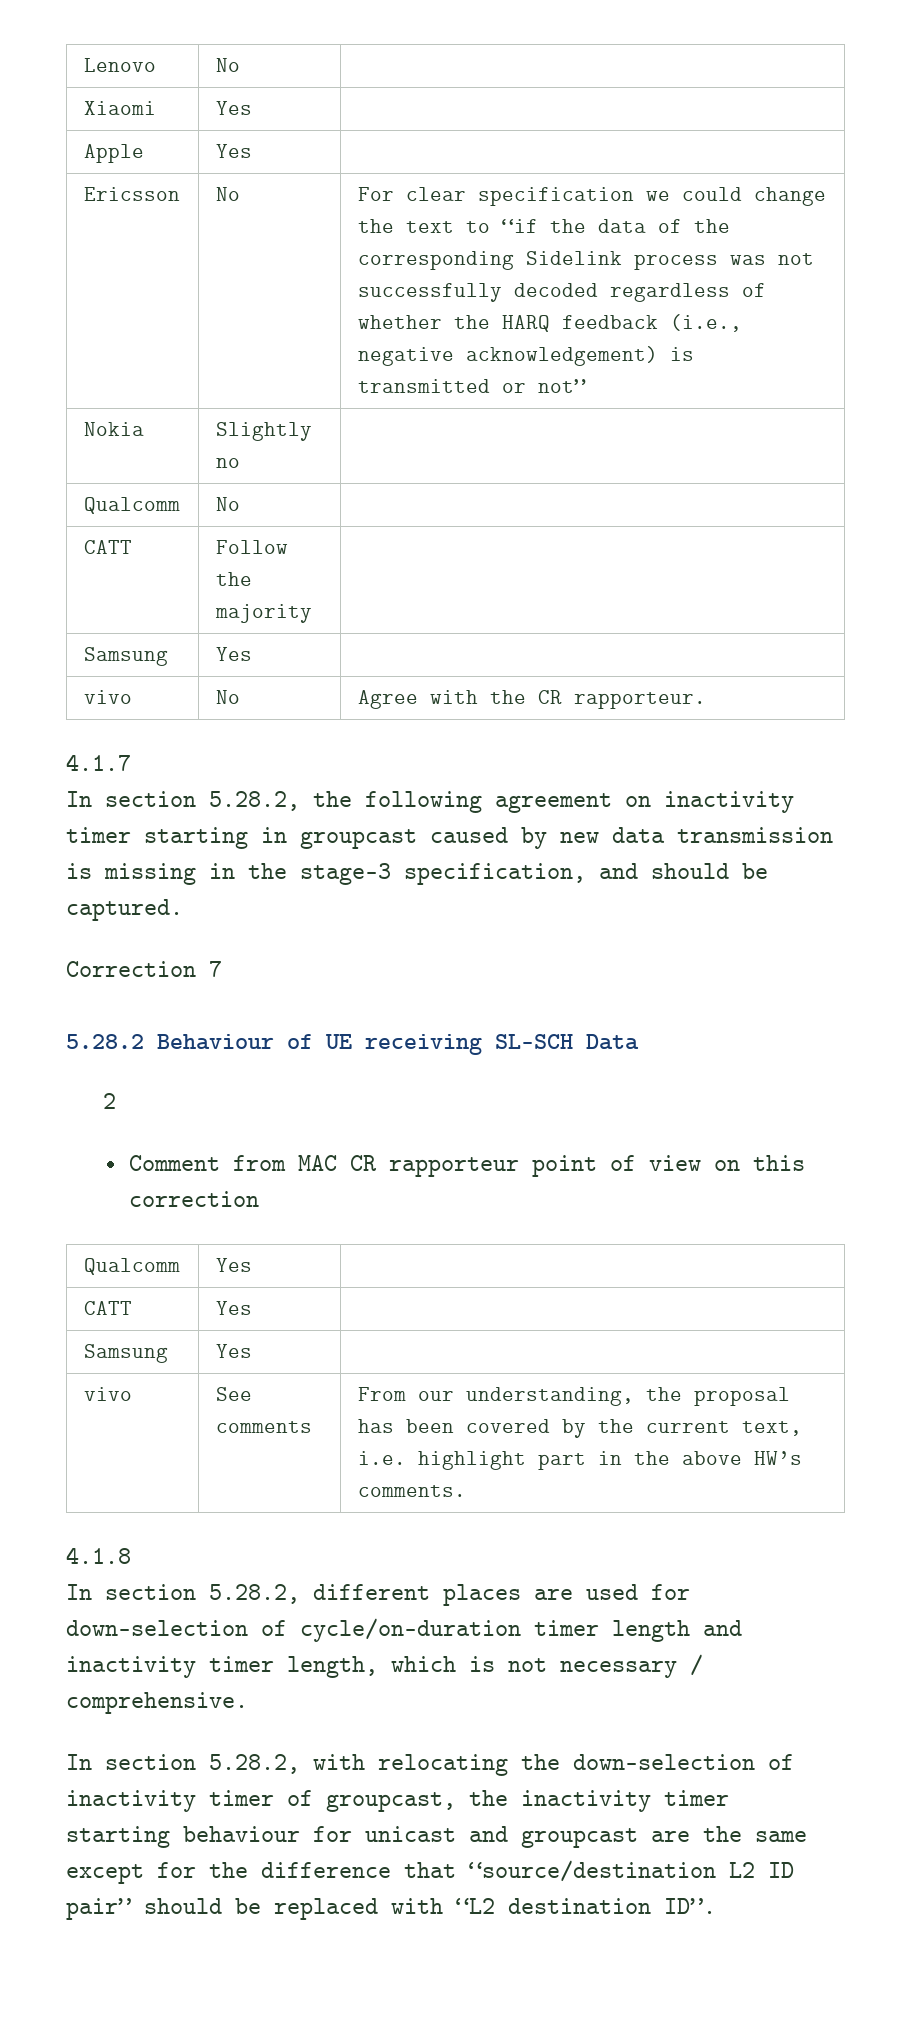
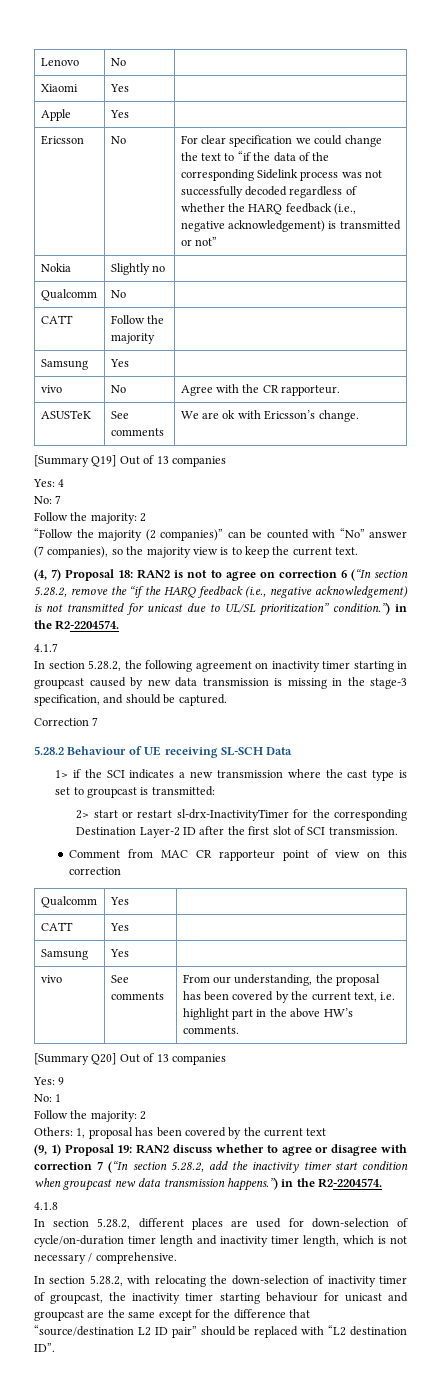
(706, 700) none -> [40,410,91,419] [110,411,129,419] [110,428,164,436] [180,410,359,422] [34,455,226,467] [33,479,65,487] [34,495,62,504] [34,512,147,524] [34,528,407,541] [34,546,359,558] [34,569,408,581] [34,586,408,598] [34,603,407,616] [34,620,120,630] // ASUSTeK | See comments | We are ok with Ericsson’s change. // [Summary Q19] Out of 13 companies // Yes: 4 // No: 7 // Follow the majority: 2 // “Follow the majority (2 companies)” can be counted with “No” answer (7 companies), so the majority view is to keep the current text. // (4, 7) Proposal 18: RAN2 is not to agree on correction 6 (“In section 5.28.2, remove the “if the HARQ feedback (i.e., negative acknowledgement) is not transmitted for unicast due to UL/SL prioritization” condition.”) in the R2-2204574.
[102,1093,116,1109] 2 -> [55,769,407,781] [55,786,215,798] [76,809,407,821] [76,826,398,838] 1> if the SCI indicates a new transmission where the cast type is set to groupcast is transmitted: // 2> start or restart sl-drx-InactivityTimer for the corresponding Destination Layer-2 ID after the first slot of SCI transmission.
(466, 1491) none -> [34,1053,226,1065] [33,1077,65,1085] [34,1094,62,1102] [34,1110,147,1122] [34,1127,327,1139] [34,1144,407,1156] [34,1161,408,1173] [34,1178,382,1191] // [Summary Q20] Out of 13 companies // Yes: 9 // No: 1 // Follow the majority: 2 // Others: 1, proposal has been covered by the current text // (9, 1) Proposal 19: RAN2 discuss whether to agree or disagree with correction 7 (“In section 5.28.2, add the inactivity timer start condition when groupcast new data transmission happens.”) in the R2-2204574.

